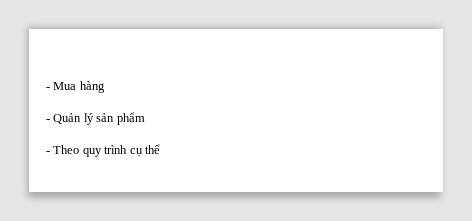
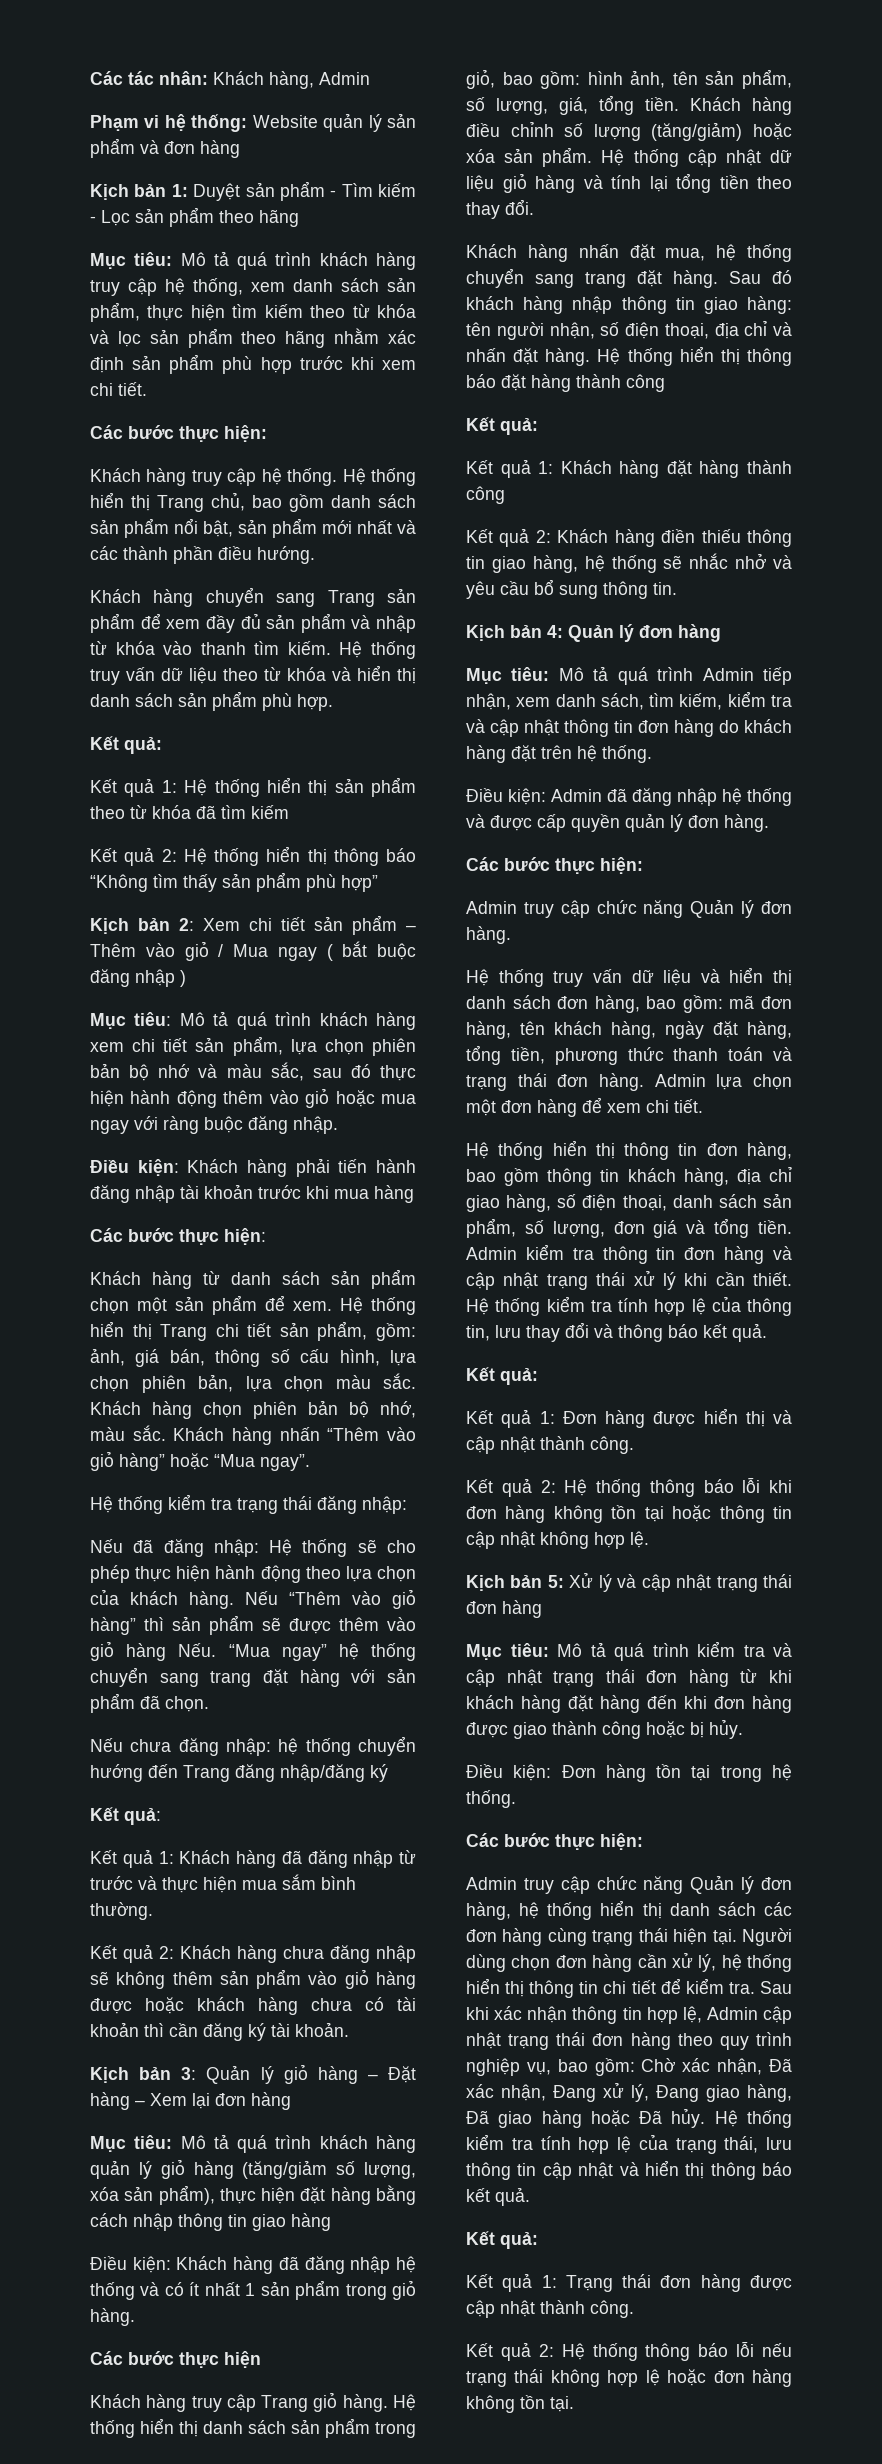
[46,81,105,93] [46,112,145,125] [46,144,160,157] - Mua hàng // - Quản lý sản phẩm // - Theo quy trình cụ thể -> [90,71,370,89] [90,113,416,132] [90,138,240,158] [90,181,416,201] [90,207,299,227] [90,251,416,270] [90,277,416,296] [90,302,416,322] [90,328,416,348] [90,354,416,374] [90,382,147,396] [90,425,267,442] [90,468,416,486] [90,492,416,512] [90,518,416,538] [90,546,315,564] [90,587,416,607] [90,613,416,633] [90,641,416,659] [90,665,416,685] [90,691,333,711] [90,736,162,754] [90,777,416,797] [90,805,289,819] [90,846,416,866] [90,872,378,892] [90,915,416,935] [90,941,416,961] [90,969,186,987] [90,1011,416,1030] [90,1036,416,1056] [90,1062,416,1081] [90,1088,416,1108] [90,1116,338,1134] [90,1158,416,1177] [90,1184,414,1203] [90,1228,266,1245] [90,1269,416,1289] [90,1295,416,1315] [90,1321,416,1341] [90,1348,416,1367] [90,1373,416,1393] [90,1400,416,1419] [90,1425,416,1445] [90,1451,310,1471] [90,1494,407,1514] [90,1539,416,1557] [90,1565,416,1583] [90,1589,416,1609] [90,1615,416,1635] [90,1641,416,1661] [90,1667,416,1687] [90,1693,209,1713] [90,1736,417,1756] [90,1764,388,1782] [90,1807,161,1825] [90,1849,416,1868] [90,1874,356,1893] [90,1902,153,1920] [90,1944,416,1963] [90,1969,416,1989] [90,1997,416,2015] [90,2022,349,2041] [90,2064,416,2084] [90,2092,291,2110] [90,2134,416,2153] [90,2159,416,2179] [90,2185,416,2205] [90,2213,331,2231] [90,2256,417,2274] [90,2280,417,2300] [90,2308,135,2326] [90,2351,261,2368] [90,2392,416,2412] [90,2418,416,2438] [466,69,792,89] [466,95,792,115] [466,121,792,141] [466,147,792,167] [466,173,792,193] [466,199,534,219] [466,244,792,262] [466,268,792,288] [466,296,792,314] [466,320,792,340] [466,346,792,366] [466,374,665,392] [466,417,538,435] [466,459,792,478] [466,486,505,504] [466,528,792,547] [466,553,792,573] [466,579,677,599] [466,624,721,642] [466,666,792,685] [466,691,792,710] [466,719,792,737] [466,745,652,763] [466,788,792,806] [466,813,769,832] [466,857,643,874] [466,899,792,918] [466,926,511,944] [466,967,792,987] [466,995,792,1013] [466,1021,792,1039] [466,1045,792,1065] [466,1073,792,1091] [466,1097,703,1117] [466,1140,792,1160] [466,1166,792,1186] [466,1193,792,1212] [466,1218,792,1238] [466,1244,792,1264] [466,1270,792,1290] [466,1296,792,1316] [466,1322,767,1342] [466,1367,538,1385] [466,1408,792,1428] [466,1436,634,1454] [466,1477,792,1497] [466,1505,792,1523] [466,1531,649,1549] [466,1572,792,1592] [466,1600,542,1618] [466,1641,792,1661] [466,1669,792,1687] [466,1695,792,1713] [466,1719,743,1739] [466,1764,792,1782] [466,1790,516,1808] [466,1833,643,1850] [466,1875,792,1894] [466,1900,792,1920] [466,1928,792,1946] [466,1952,792,1972] [466,1978,792,1998] [466,2006,792,2024] [466,2032,792,2050] [466,2058,792,2076] [466,2082,792,2102] [466,2108,792,2128] [466,2134,792,2154] [466,2160,792,2180] [466,2187,530,2206] [466,2231,538,2249] [466,2273,792,2292] [466,2300,634,2318] [466,2341,792,2361] [466,2369,792,2387] [466,2395,574,2413] Các tác nhân: Khách hàng, Admin // Phạm vi hệ thống: Website quản lý sản phẩm và đơn hàng // Kịch bản 1: Duyệt sản phẩm - Tìm kiếm - Lọc sản phẩm theo hãng // Mục tiêu: Mô tả quá trình khách hàng truy cập hệ thống, xem danh sách sản phẩm, thực hiện tìm kiếm theo từ khóa và lọc sản phẩm theo hãng nhằm xác định sản phẩm phù hợp trước khi xem chi tiết. // Các bước thực hiện: // Khách hàng truy cập hệ thống. Hệ thống hiển thị Trang chủ, bao gồm danh sách sản phẩm nổi bật, sản phẩm mới nhất và các thành phần điều hướng. // Khách hàng chuyển sang Trang sản phẩm để xem đầy đủ sản phẩm và nhập từ khóa vào thanh tìm kiếm. Hệ thống truy vấn dữ liệu theo từ khóa và hiển thị danh sách sản phẩm phù hợp. // Kết quả: // Kết quả 1: Hệ thống hiển thị sản phẩm theo từ khóa đã tìm kiếm // Kết quả 2: Hệ thống hiển thị thông báo “Không tìm thấy sản phẩm phù hợp” // Kịch bản 2: Xem chi tiết sản phẩm – Thêm vào giỏ / Mua ngay ( bắt buộc đăng nhập ) // Mục tiêu: Mô tả quá trình khách hàng xem chi tiết sản phẩm, lựa chọn phiên bản bộ nhớ và màu sắc, sau đó thực hiện hành động thêm vào giỏ hoặc mua ngay với ràng buộc đăng nhập. // Điều kiện: Khách hàng phải tiến hành đăng nhập tài khoản trước khi mua hàng // Các bước thực hiện: // Khách hàng từ danh sách sản phẩm chọn một sản phẩm để xem. Hệ thống hiển thị Trang chi tiết sản phẩm, gồm: ảnh, giá bán, thông số cấu hình, lựa chọn phiên bản, lựa chọn màu sắc. Khách hàng chọn phiên bản bộ nhớ, màu sắc. Khách hàng nhấn “Thêm vào giỏ hàng” hoặc “Mua ngay”. // Hệ thống kiểm tra trạng thái đăng nhập: // Nếu đã đăng nhập: Hệ thống sẽ cho phép thực hiện hành động theo lựa chọn của khách hàng. Nếu “Thêm vào giỏ hàng” thì sản phẩm sẽ được thêm vào giỏ hàng Nếu. “Mua ngay” hệ thống chuyển sang trang đặt hàng với sản phẩm đã chọn. // Nếu chưa đăng nhập: hệ thống chuyển hướng đến Trang đăng nhập/đăng ký // Kết quả: // Kết quả 1: Khách hàng đã đăng nhập từ trước và thực hiện mua sắm bình thường. // Kết quả 2: Khách hàng chưa đăng nhập sẽ không thêm sản phẩm vào giỏ hàng được hoặc khách hàng chưa có tài khoản thì cần đăng ký tài khoản. // Kịch bản 3: Quản lý giỏ hàng – Đặt hàng – Xem lại đơn hàng // Mục tiêu: Mô tả quá trình khách hàng quản lý giỏ hàng (tăng/giảm số lượng, xóa sản phẩm), thực hiện đặt hàng bằng cách nhập thông tin giao hàng // Điều kiện: Khách hàng đã đăng nhập hệ thống và có ít nhất 1 sản phẩm trong giỏ hàng. // Các bước thực hiện // Khách hàng truy cập Trang giỏ hàng. Hệ thống hiển thị danh sách sản phẩm trong giỏ, bao gồm: hình ảnh, tên sản phẩm, số lượng, giá, tổng tiền. Khách hàng điều chỉnh số lượng (tăng/giảm) hoặc xóa sản phẩm. Hệ thống cập nhật dữ liệu giỏ hàng và tính lại tổng tiền theo thay đổi. // Khách hàng nhấn đặt mua, hệ thống chuyển sang trang đặt hàng. Sau đó khách hàng nhập thông tin giao hàng: tên người nhận, số điện thoại, địa chỉ và nhấn đặt hàng. Hệ thống hiển thị thông báo đặt hàng thành công // Kết quả: // Kết quả 1: Khách hàng đặt hàng thành công // Kết quả 2: Khách hàng điền thiếu thông tin giao hàng, hệ thống sẽ nhắc nhở và yêu cầu bổ sung thông tin. // Kịch bản 4: Quản lý đơn hàng // Mục tiêu: Mô tả quá trình Admin tiếp nhận, xem danh sách, tìm kiếm, kiểm tra và cập nhật thông tin đơn hàng do khách hàng đặt trên hệ thống. // Điều kiện: Admin đã đăng nhập hệ thống và được cấp quyền quản lý đơn hàng. // Các bước thực hiện: // Admin truy cập chức năng Quản lý đơn hàng. // Hệ thống truy vấn dữ liệu và hiển thị danh sách đơn hàng, bao gồm: mã đơn hàng, tên khách hàng, ngày đặt hàng, tổng tiền, phương thức thanh toán và trạng thái đơn hàng. Admin lựa chọn một đơn hàng để xem chi tiết. // Hệ thống hiển thị thông tin đơn hàng, bao gồm thông tin khách hàng, địa chỉ giao hàng, số điện thoại, danh sách sản phẩm, số lượng, đơn giá và tổng tiền. Admin kiểm tra thông tin đơn hàng và cập nhật trạng thái xử lý khi cần thiết. Hệ thống kiểm tra tính hợp lệ của thông tin, lưu thay đổi và thông báo kết quả. // Kết quả: // Kết quả 1: Đơn hàng được hiển thị và cập nhật thành công. // Kết quả 2: Hệ thống thông báo lỗi khi đơn hàng không tồn tại hoặc thông tin cập nhật không hợp lệ. // Kịch bản 5: Xử lý và cập nhật trạng thái đơn hàng // Mục tiêu: Mô tả quá trình kiểm tra và cập nhật trạng thái đơn hàng từ khi khách hàng đặt hàng đến khi đơn hàng được giao thành công hoặc bị hủy. // Điều kiện: Đơn hàng tồn tại trong hệ thống. // Các bước thực hiện: // Admin truy cập chức năng Quản lý đơn hàng, hệ thống hiển thị danh sách các đơn hàng cùng trạng thái hiện tại. Người dùng chọn đơn hàng cần xử lý, hệ thống hiển thị thông tin chi tiết để kiểm tra. Sau khi xác nhận thông tin hợp lệ, Admin cập nhật trạng thái đơn hàng theo quy trình nghiệp vụ, bao gồm: Chờ xác nhận, Đã xác nhận, Đang xử lý, Đang giao hàng, Đã giao hàng hoặc Đã hủy. Hệ thống kiểm tra tính hợp lệ của trạng thái, lưu thông tin cập nhật và hiển thị thông báo kết quả. // Kết quả: // Kết quả 1: Trạng thái đơn hàng được cập nhật thành công. // Kết quả 2: Hệ thống thông báo lỗi nếu trạng thái không hợp lệ hoặc đơn hàng không tồn tại.

